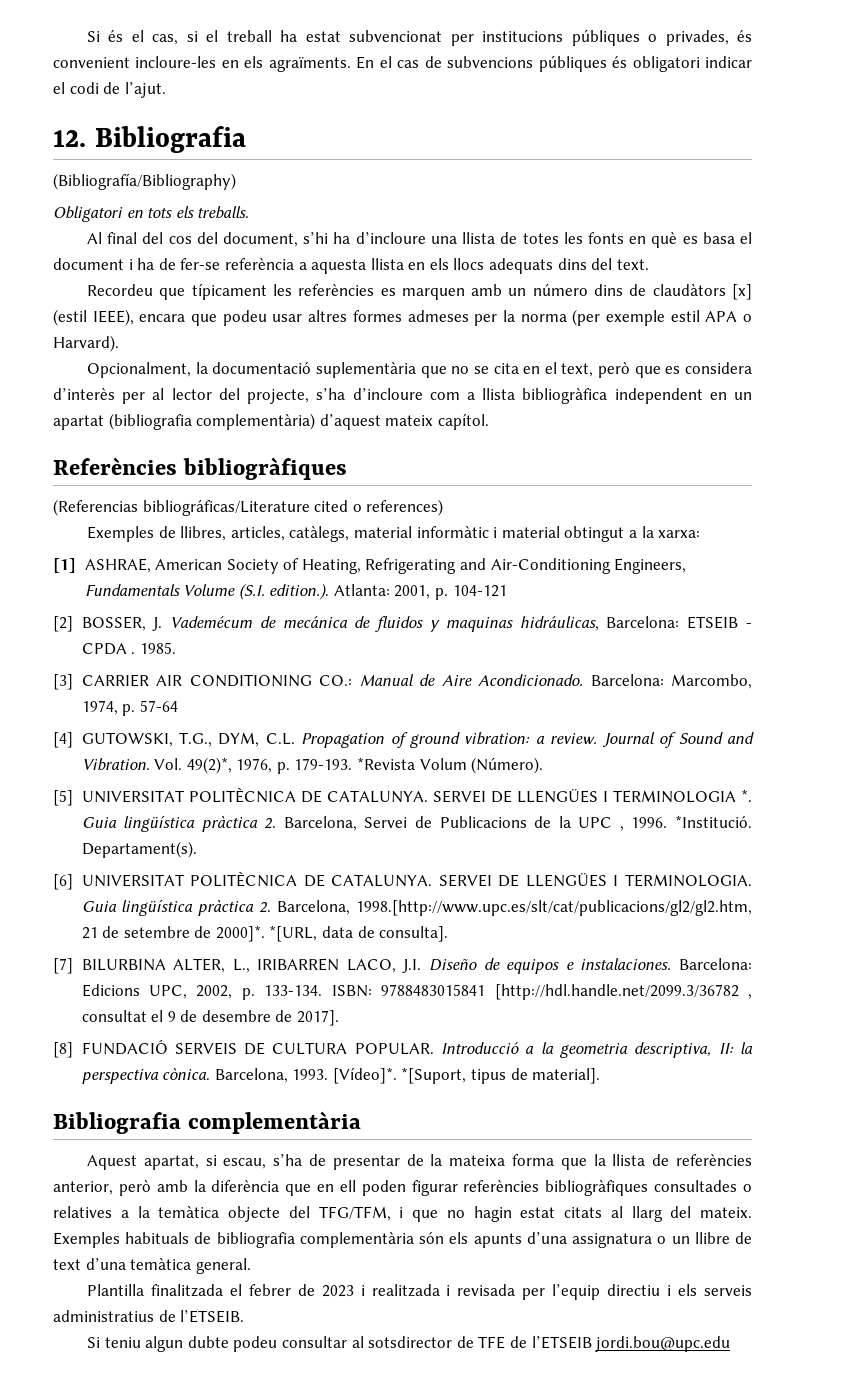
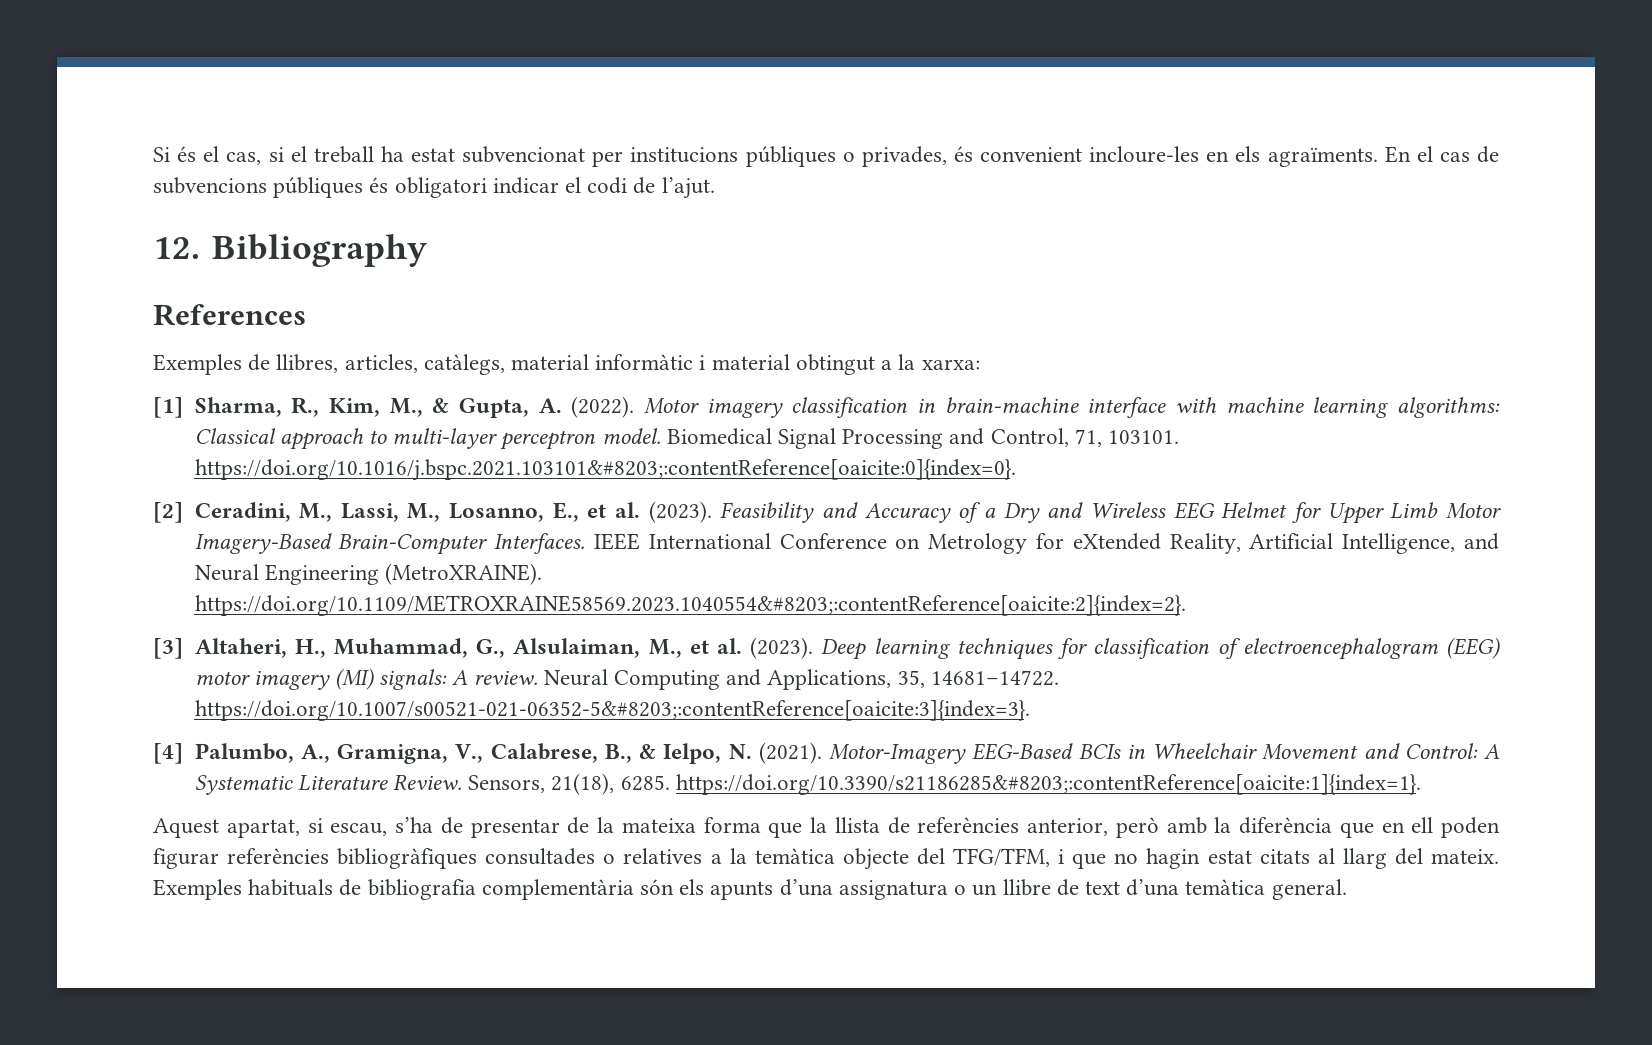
[94,126,246,153] [53,173,236,190] [53,206,250,222] [87,232,752,248] [53,258,649,274] [87,283,752,300] [53,309,752,326] [53,335,119,352] [87,362,752,378] [53,388,752,404] [53,413,489,430] [53,457,348,480] [53,499,444,516] Bibliografia // (Bibliografía/Bibliography) // Obligatori en tots els treballs. // Al final del cos del document, s’hi ha d’incloure una llista de totes les fonts en què es basa el document i ha de fer-se referència a aquesta llista en els llocs adequats dins del text. // Recordeu que típicament les referències es marquen amb un número dins de claudàtors [x] (estil IEEE), encara que podeu usar altres formes admeses per la norma (per exemple estil APA o Harvard). // Opcionalment, la documentació suplementària que no se cita en el text, però que es considera d’interès per al lector del projecte, s’ha d’incloure com a llista bibliogràfica independent en un apartat (bibliografia complementària) d’aquest mateix capítol. // Referències bibliogràfiques // (Referencias bibliográficas/Literature cited o references) -> [211,234,427,267] [153,304,306,326] Bibliography // References
[84,558,687,574] [84,583,507,600] [53,616,752,632] [81,642,176,655] [53,674,752,690] [81,700,178,716] [53,732,754,748] [81,757,544,774] [53,787,752,806] [81,815,753,832] [81,841,197,858] [53,871,752,890] [81,899,752,916] [81,925,449,942] [53,958,752,974] [81,984,752,1000] [81,1010,340,1026] [53,1039,754,1058] [81,1067,601,1084] [53,1111,362,1134] ASHRAE, American Society of Heating, Refrigerating and Air-Conditioning Engineers, Fundamentals Volume (S.I. edition.). Atlanta: 2001, p. 104-121 // [2] BOSSER, J. Vademécum de mecánica de fluidos y maquinas hidráulicas, Barcelona: ETSEIB - CPDA . 1985. // [3] CARRIER AIR CONDITIONING CO.: Manual de Aire Acondicionado. Barcelona: Marcombo, 1974, p. 57-64 // [4] GUTOWSKI, T.G., DYM, C.L. Propagation of ground vibration: a review. Journal of Sound and Vibration. Vol. 49(2)*, 1976, p. 179-193. *Revista Volum (Número). // [5] UNIVERSITAT POLITÈCNICA DE CATALUNYA. SERVEI DE LLENGÜES I TERMINOLOGIA *. Guia lingüística pràctica 2. Barcelona, Servei de Publicacions de la UPC , 1996. *Institució. Departament(s). // [6] UNIVERSITAT POLITÈCNICA DE CATALUNYA. SERVEI DE LLENGÜES I TERMINOLOGIA. Guia lingüística pràctica 2. Barcelona, 1998.[http://www.upc.es/slt/cat/publicacions/gl2/gl2.htm, 21 de setembre de 2000]*. *[URL, data de consulta]. // [7] BILURBINA ALTER, L., IRIBARREN LACO, J.I. Diseño de equipos e instalaciones. Barcelona: Edicions UPC, 2002, p. 133-134. ISBN: 9788483015841 [http://hdl.handle.net/2099.3/36782 , consultat el 9 de desembre de 2017]. // [8] FUNDACIÓ SERVEIS DE CULTURA POPULAR. Introducció a la geometria descriptiva, II: la perspectiva cònica. Barcelona, 1993. [Vídeo]*. *[Suport, tipus de material]. // Bibliografia complementària -> [194,396,1500,418] [194,428,1180,450] [194,459,1016,481] [153,501,1501,524] [194,533,1499,555] [194,563,542,585] [194,595,1186,616] [153,637,1500,660] [194,668,1059,690] [194,700,1030,721] [153,742,1500,764] [194,773,1421,795] Sharma, R., Kim, M., & Gupta, A. (2022). Motor imagery classification in brain-machine interface with machine learning algorithms: Classical approach to multi-layer perceptron model. Biomedical Signal Processing and Control, 71, 103101. https://doi.org/10.1016/j.bspc.2021.103101&#8203;:contentReference[oaicite:0]{index=0}. // [2] Ceradini, M., Lassi, M., Losanno, E., et al. (2023). Feasibility and Accuracy of a Dry and Wireless EEG Helmet for Upper Limb Motor Imagery-Based Brain-Computer Interfaces. IEEE International Conference on Metrology for eXtended Reality, Artificial Intelligence, and Neural Engineering (MetroXRAINE). https://doi.org/10.1109/METROXRAINE58569.2023.1040554&#8203;:contentReference[oaicite:2]{index=2}. // [3] Altaheri, H., Muhammad, G., Alsulaiman, M., et al. (2023). Deep learning techniques for classification of electroencephalogram (EEG) motor imagery (MI) signals: A review. Neural Computing and Applications, 35, 14681–14722. https://doi.org/10.1007/s00521-021-06352-5&#8203;:contentReference[oaicite:3]{index=3}. // [4] Palumbo, A., Gramigna, V., Calabrese, B., & Ielpo, N. (2021). Motor-Imagery EEG-Based BCIs in Wheelchair Movement and Control: A Systematic Literature Review. Sensors, 21(18), 6285. https://doi.org/10.3390/s21186285&#8203;:contentReference[oaicite:1]{index=1}.
[87,1284,753,1300] [53,1310,245,1323] [87,1336,731,1352] // Plantilla finalitzada el febrer de 2023 i realitzada i revisada per l’equip directiu i els serveis administratius de l’ETSEIB. // Si teniu algun dubte podeu consultar al sotsdirector de TFE de l’ETSEIB jordi.bou@upc.edu -> (1347, 889) none

